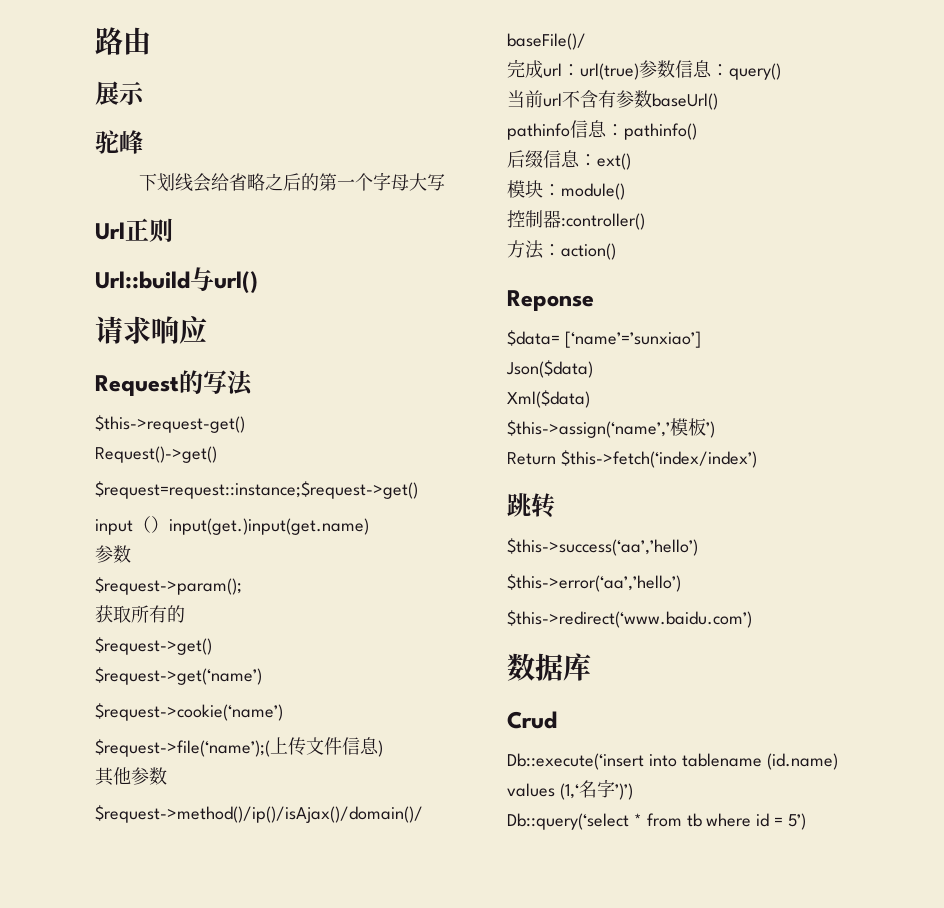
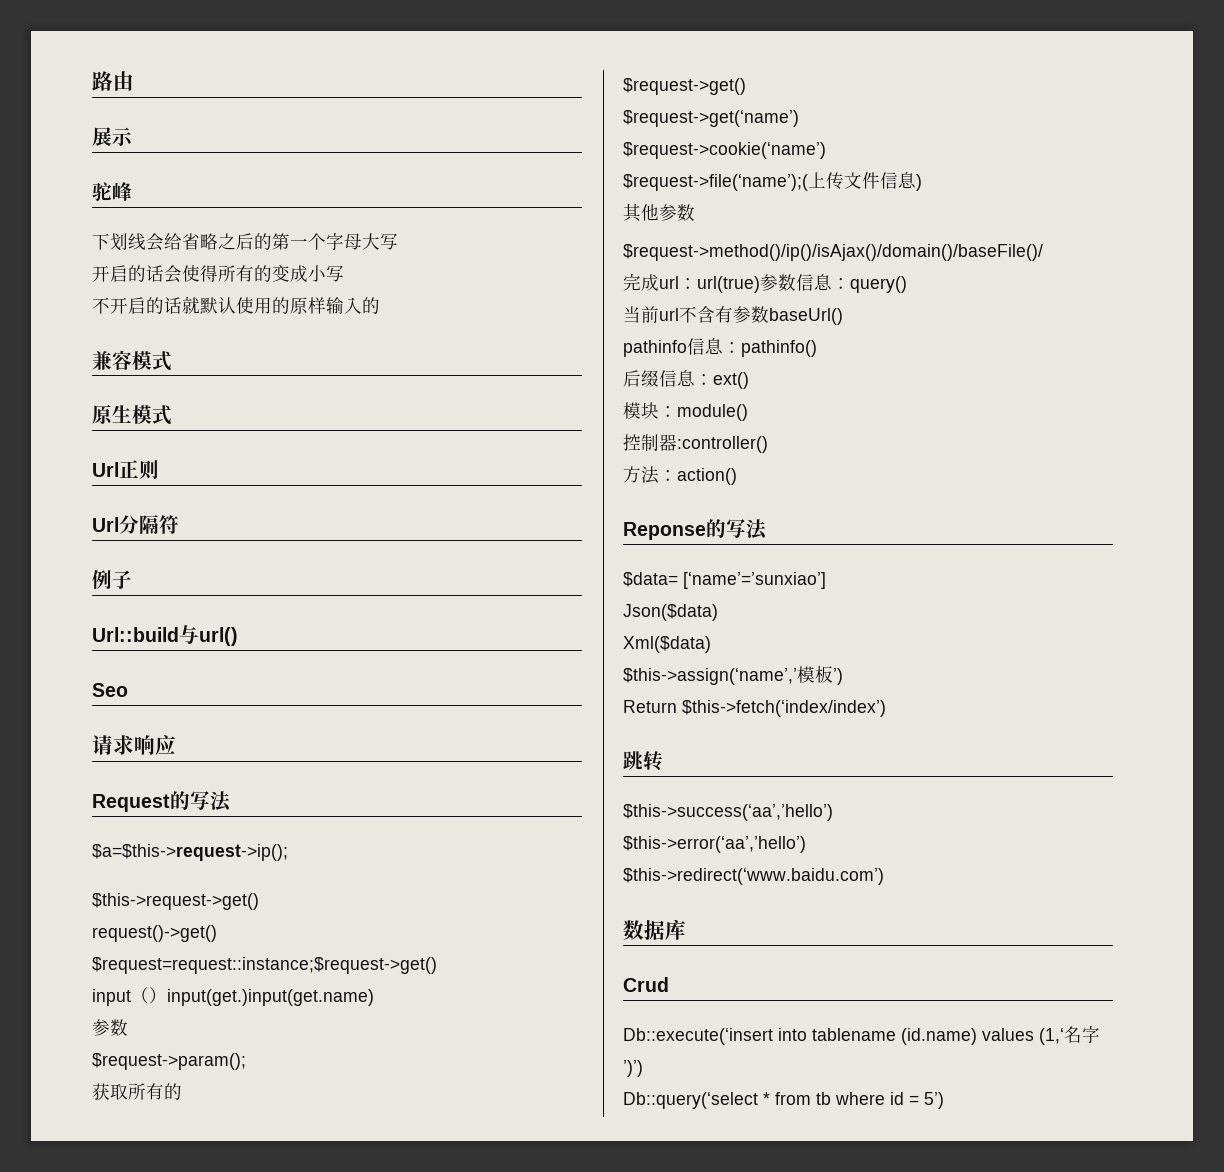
(445, 182) none -> [92,265,344,283] [92,296,380,314] [92,350,172,371] [92,405,172,425] // 开启的话会使得所有的变成小写 // 不开启的话就默认使用的原样输入的 // 兼容模式 // 原生模式
(173, 230) none -> [92,515,179,534] [92,570,132,589] // Url分隔符 // 例子
(258, 282) none -> [92,683,128,697] // Seo
[95,415,245,433] [95,446,217,463] $this->request-get() // Request()->get() -> [92,844,288,861] [92,893,259,910] [92,925,217,942] $a=$this->request->ip(); // $this->request->get() // request()->get()
(594, 300) none -> [706,519,767,540] 的写法

